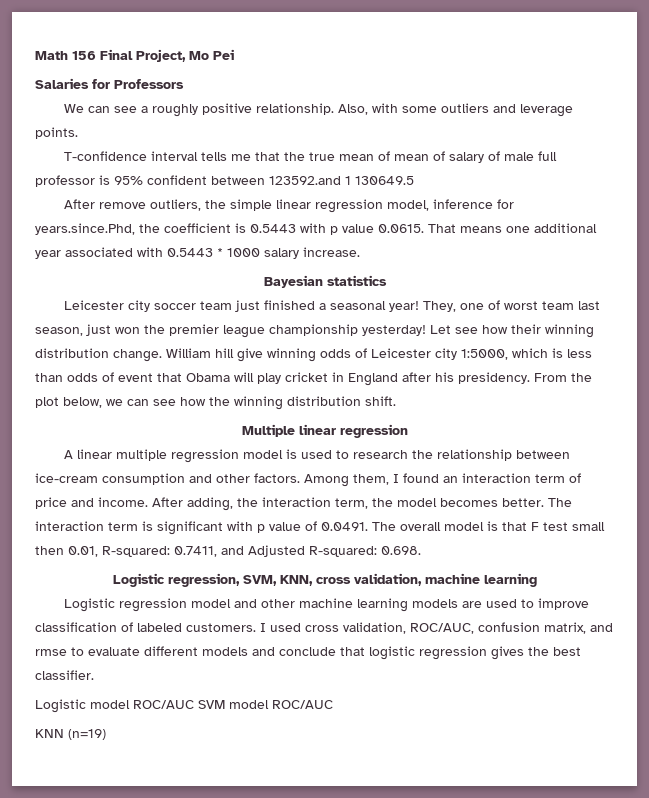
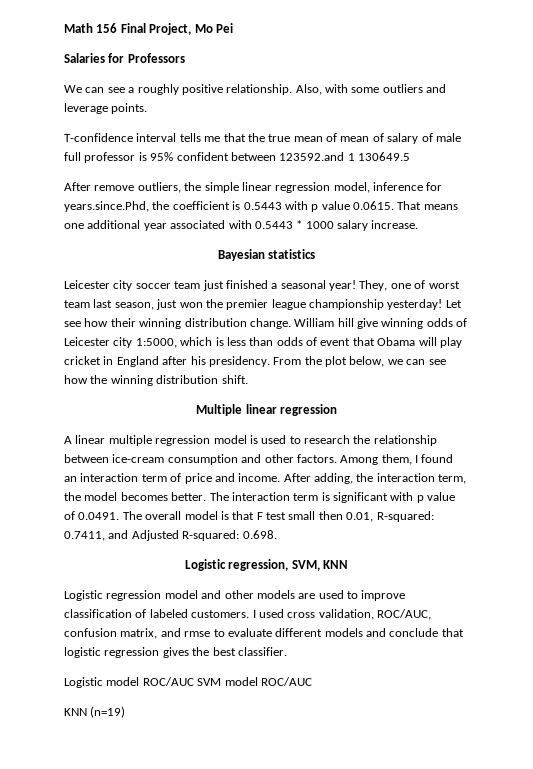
[279,573,537,587] KNN, cross validation, machine learning -> [323,560,349,569] KNN
[299,598,409,612] machine learning -> (254, 594) none

